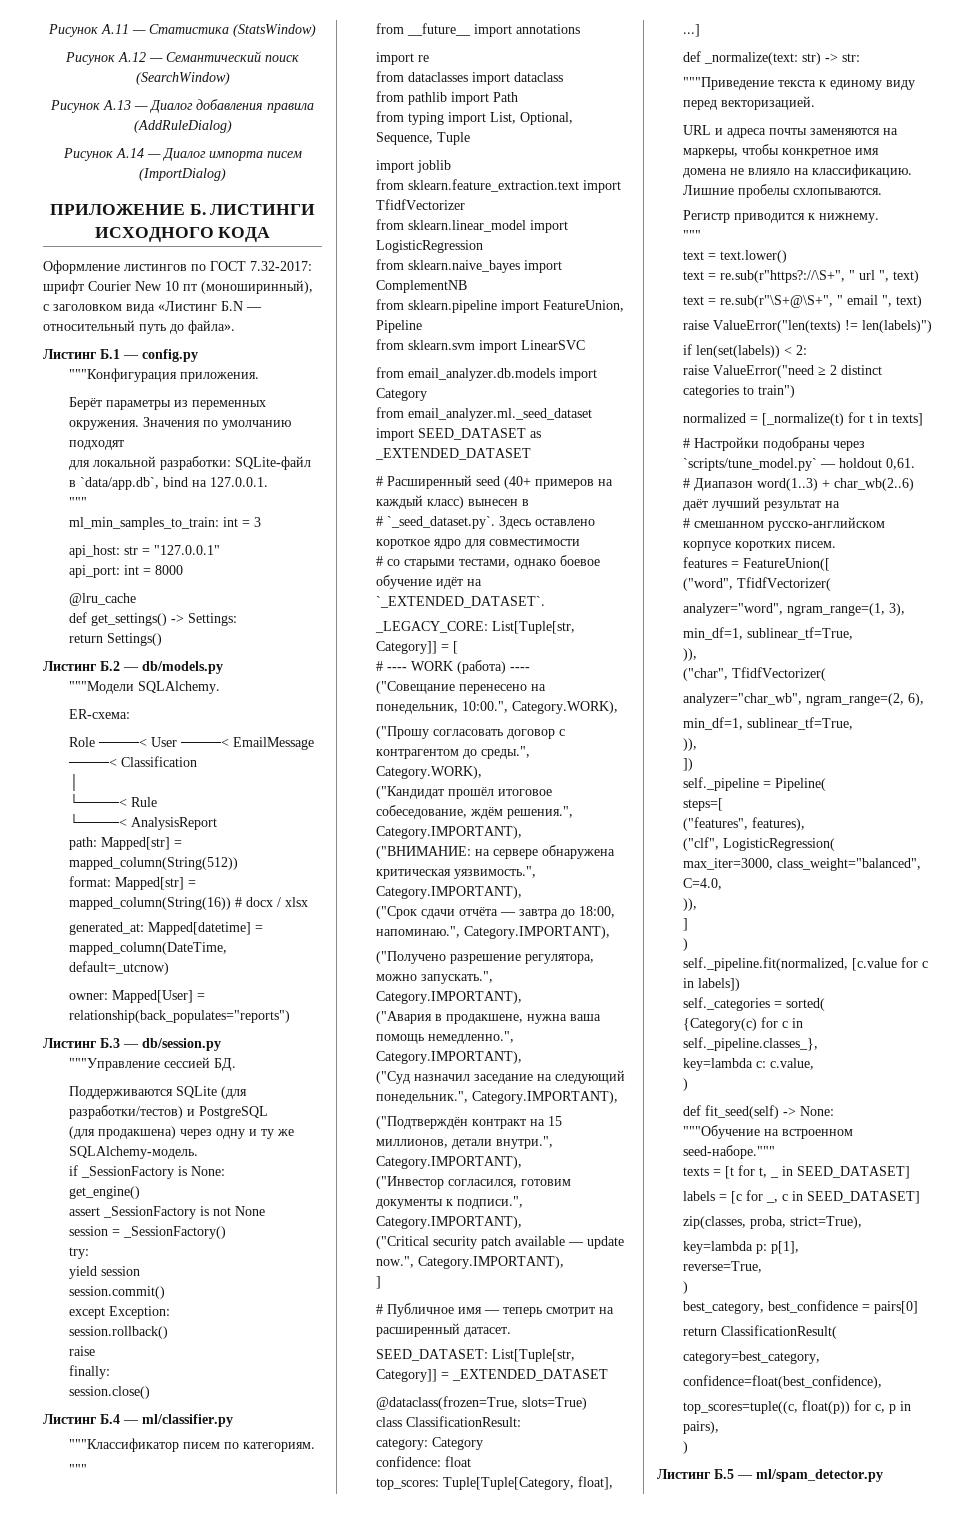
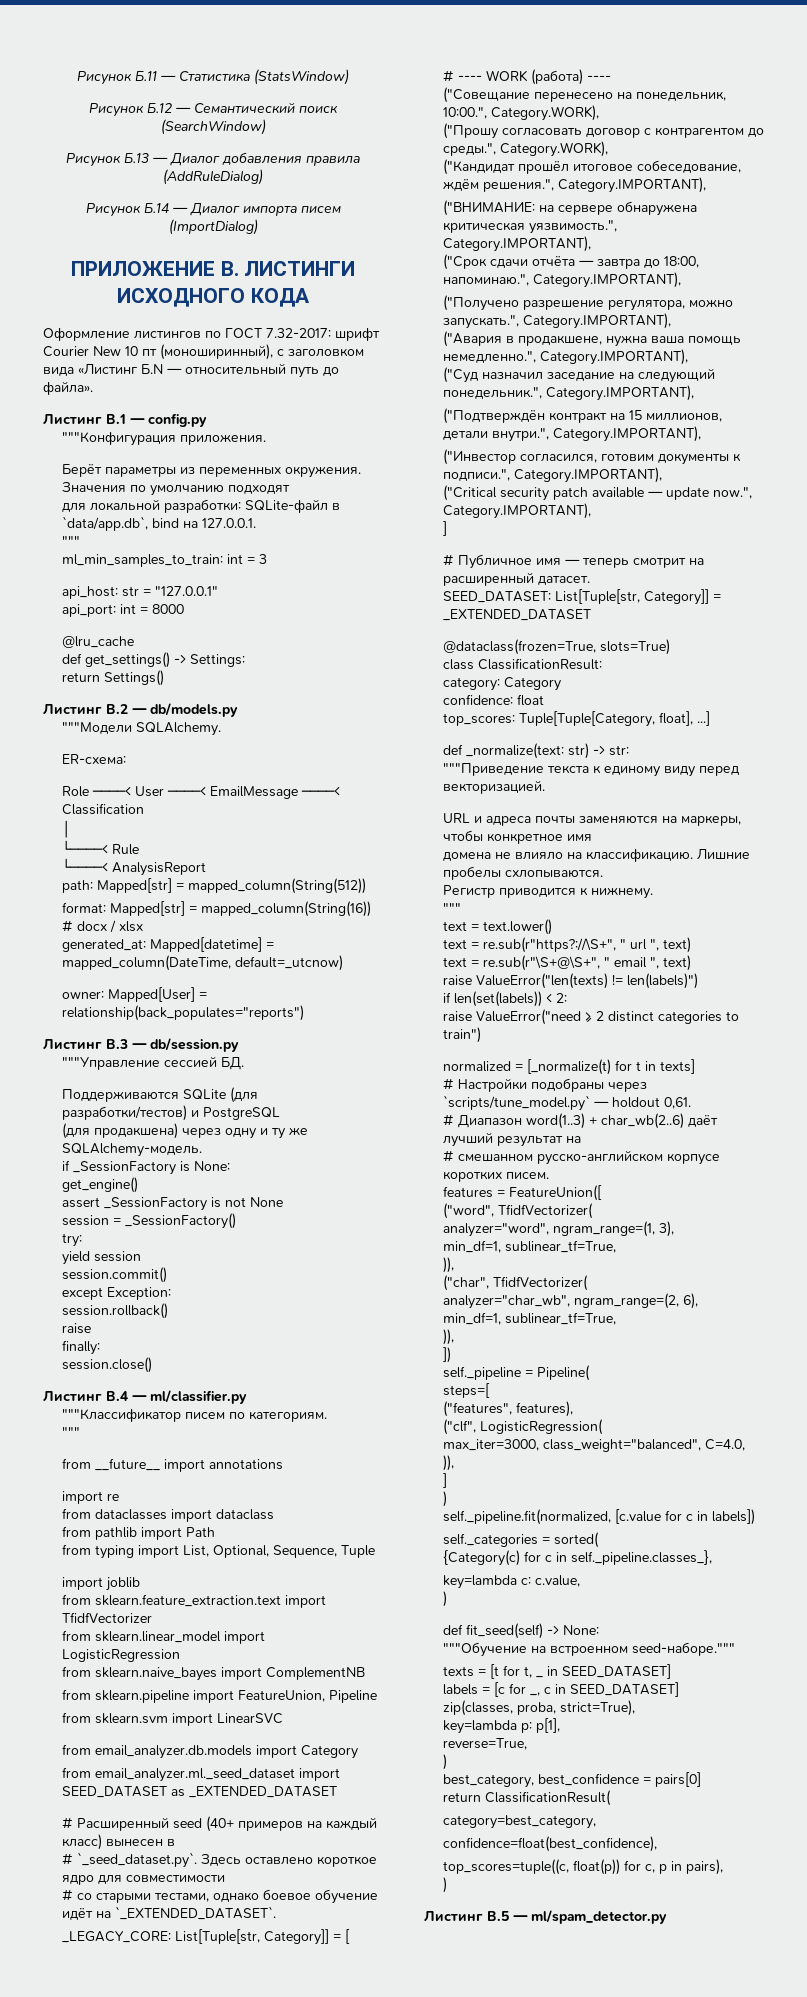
[48,24,129,37] Рисунок А.11 -> [77,71,157,85] Рисунок Б.11
[118,52,146,62] А.12 -> [147,103,172,113] Б.12
[103,100,131,110] А.13 -> [124,153,149,163] Б.13
[115,148,144,158] А.14 -> [143,203,169,213] Б.14
[189,204,206,215] Б. -> [220,261,239,276] В.
[100,349,120,359] Б.1 -> [106,414,126,424] В.1
[100,661,120,671] Б.2 -> [106,704,128,714] В.2
[100,1038,120,1048] Б.3 -> [106,1039,128,1049] В.3
[100,1414,120,1424] Б.4 -> [106,1391,128,1401] В.4
[714,1469,734,1479] Б.5 -> [487,1911,509,1921] В.5

